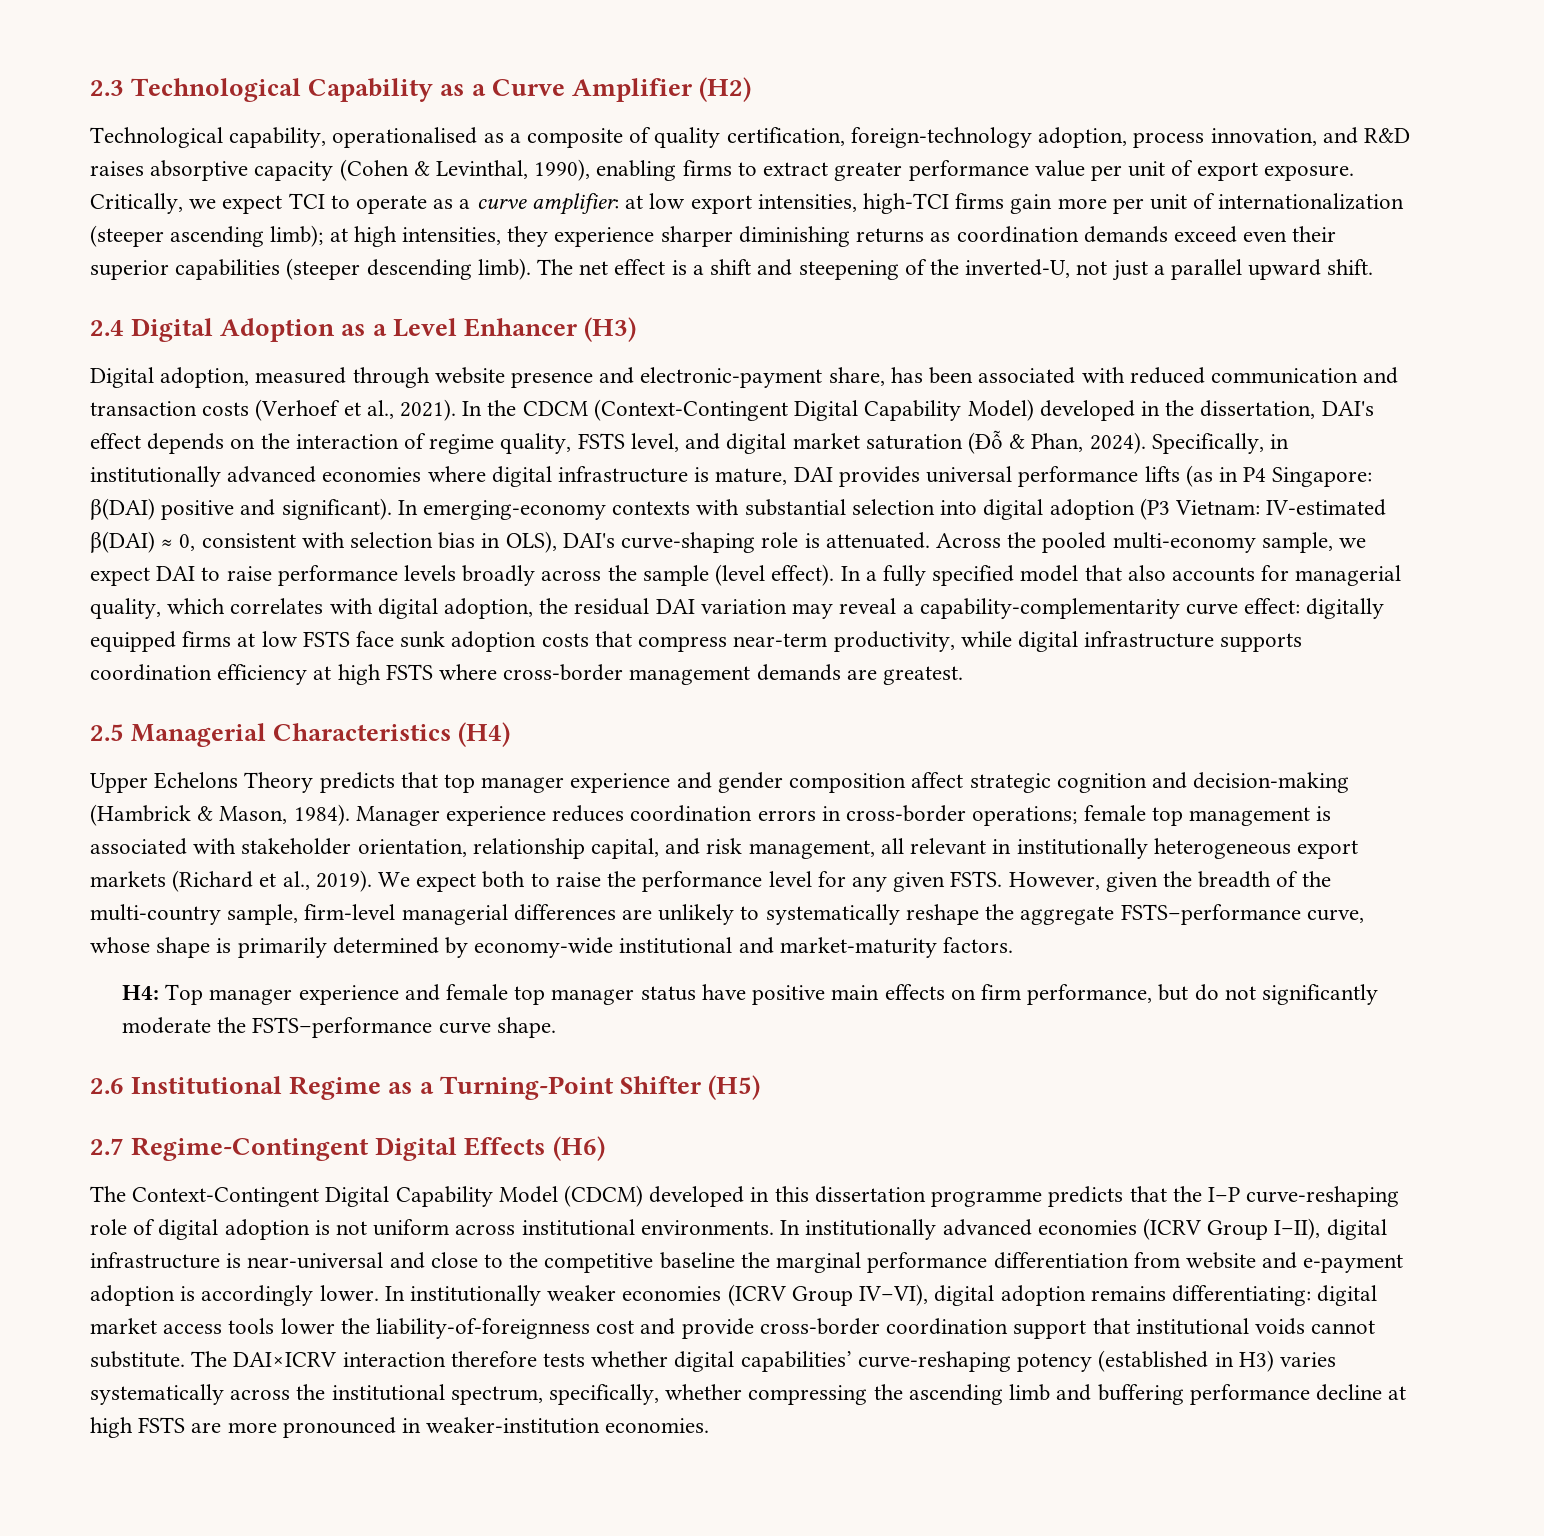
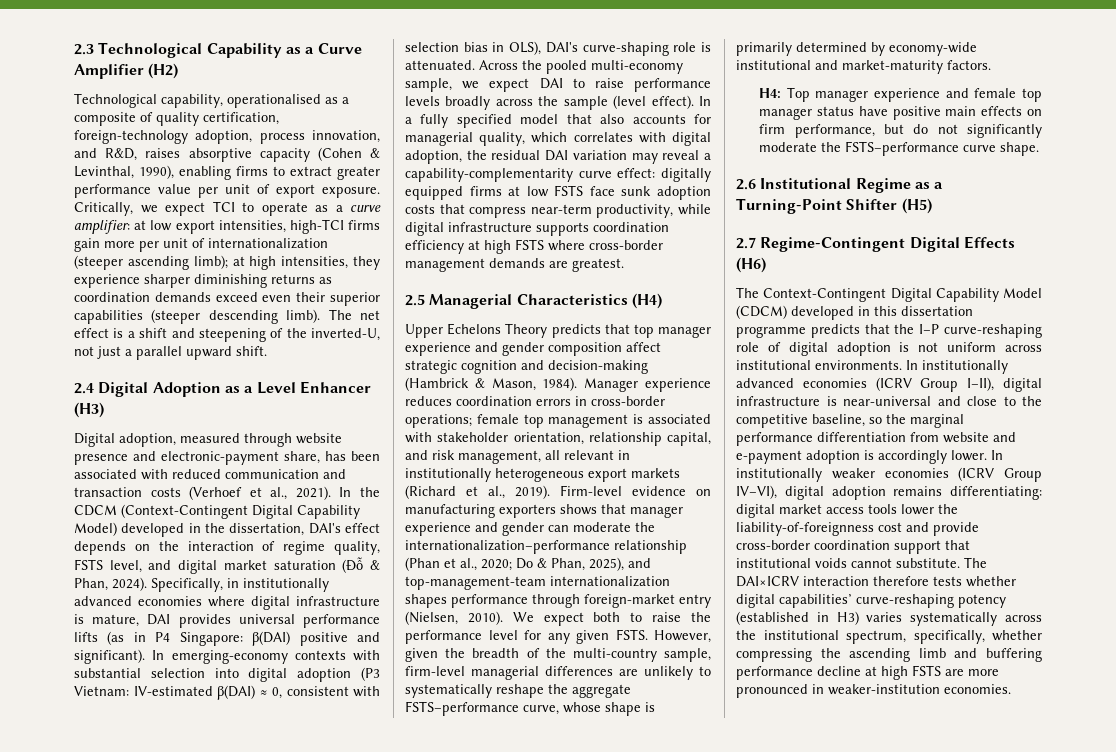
[1363,128,1410,143] R&D -> [105,148,138,161] R&D,
(372, 881) none -> [560,485,711,496] [405,504,683,518] [405,522,655,536] [405,540,687,554] [405,557,651,571] [405,576,670,590] [405,594,711,608] [405,611,503,625] Firm-level evidence on manufacturing exporters shows that manager experience and gender can moderate the internationalization–performance relationship (Phan et al., 2020; Do & Phan, 2025), and top-management-team internationalization shapes performance through foreign-market entry (Nielsen, 2010).
[659,1252,735,1269] baseline -> [812,414,882,427] baseline, so

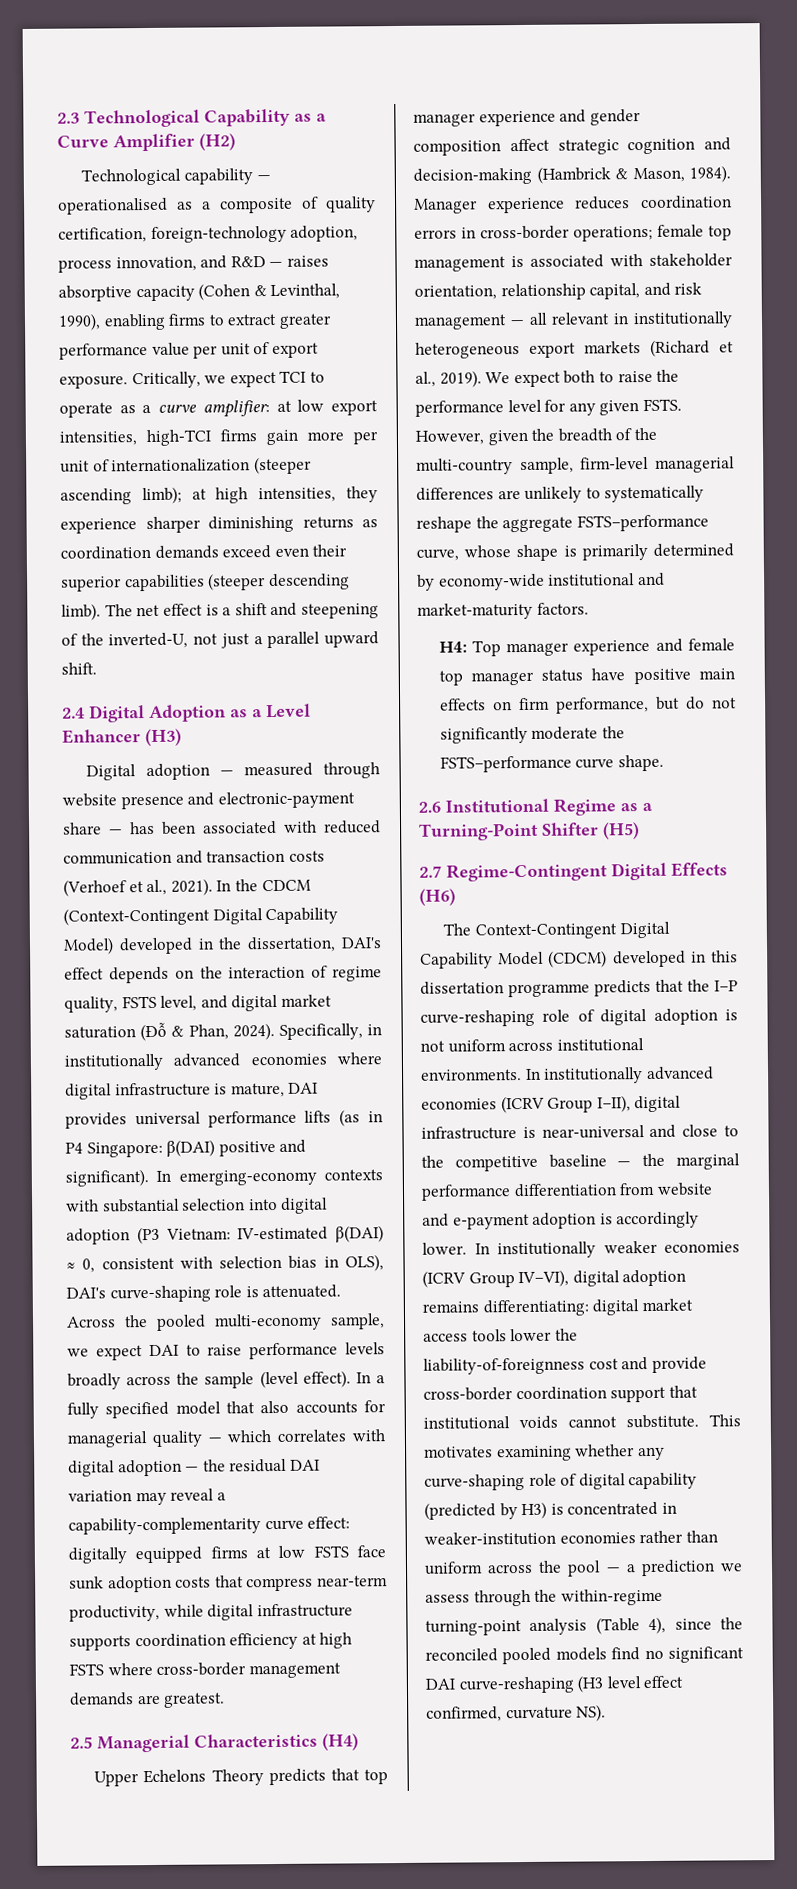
[161,94,223,108] capability, -> [183,168,271,185] capability —
[105,148,138,161] R&D, -> [230,256,284,268] R&D —
[119,433,176,447] adoption, -> [145,763,234,781] adoption —
[284,451,320,464] share, -> [63,822,123,835] share —
[479,132,526,146] quality, -> [151,1430,222,1447] quality —
[405,150,462,164] adoption, -> [117,1459,200,1477] adoption —
[458,450,541,464] management, -> [414,314,525,330] management —
[560,485,711,496] [405,504,683,518] [405,522,655,536] [405,540,687,554] [405,557,651,571] [405,576,670,590] [405,594,711,608] [405,611,503,625] Firm-level evidence on manufacturing exporters shows that manager experience and gender can moderate the internationalization–performance relationship (Phan et al., 2020; Do & Phan, 2025), and top-management-team internationalization shapes performance through foreign-market entry (Nielsen, 2010). -> (482, 379) none
[812,414,882,427] baseline, so -> [548,1154,632,1168] baseline —
[964,557,987,568] [736,576,1016,587] [736,594,1006,608] [736,611,1042,626] [736,630,1042,644] [736,648,1042,662] [736,665,999,680] [736,684,1011,698] The DAI×ICRV interaction therefore tests whether digital capabilities’ curve-reshaping potency (established in H3) varies systematically across the institutional spectrum, specifically, whether compressing the ascending limb and buffering performance decline at high FSTS are more pronounced in weaker-institution economies. -> [709,1414,741,1427] [424,1444,665,1462] [424,1472,698,1491] [424,1501,677,1520] [424,1530,718,1546] [424,1559,743,1577] [425,1588,663,1607] [425,1616,743,1636] [425,1646,744,1665] [425,1675,684,1694] [426,1704,607,1722] This motivates examining whether any curve-shaping role of digital capability (predicted by H3) is concentrated in weaker-institution economies rather than uniform across the pool — a prediction we assess through the within-regime turning-point analysis (Table 4), since the reconciled pooled models find no significant DAI curve-reshaping (H3 level effect confirmed, curvature NS).

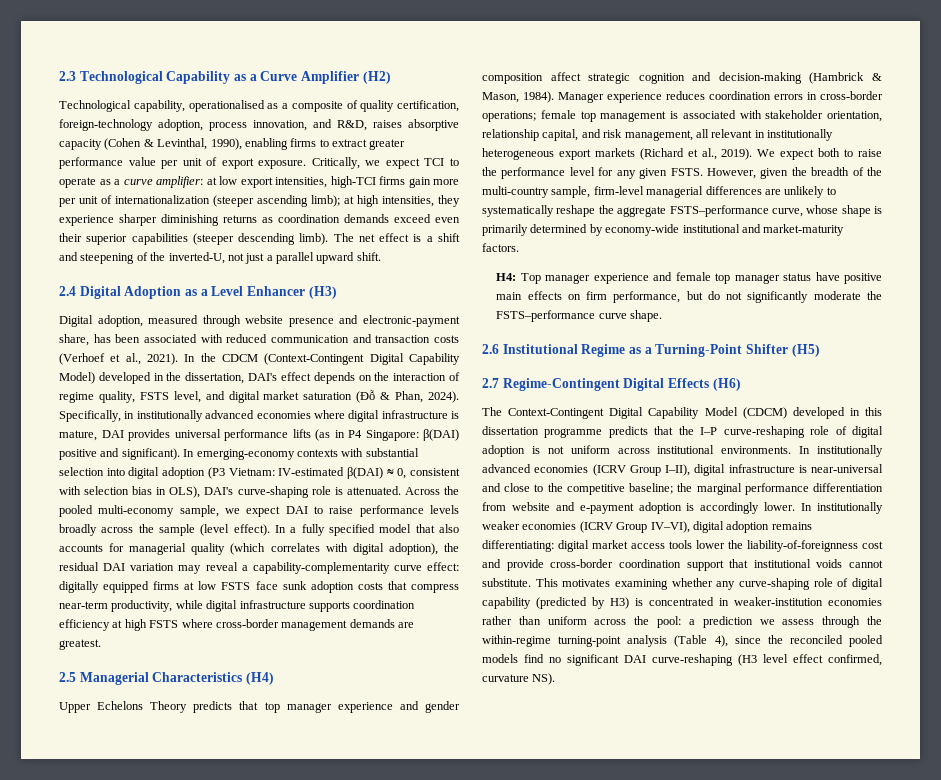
[183,168,271,185] capability — -> [133,100,185,112] capability,
[230,256,284,268] R&D — -> [337,120,367,131] R&D,
[145,763,234,781] adoption — -> [97,315,143,327] adoption,
[63,822,123,835] share — -> [59,334,89,346] share,
[207,1430,272,1443] — which -> [230,543,266,555] (which
[117,1459,200,1477] adoption — -> [388,543,438,555] adoption),
[414,314,525,330] management — -> [624,130,693,141] management,
[548,1154,632,1168] baseline — -> [629,483,674,494] baseline;
[567,1560,621,1577] pool — -> [657,616,682,628] pool:

